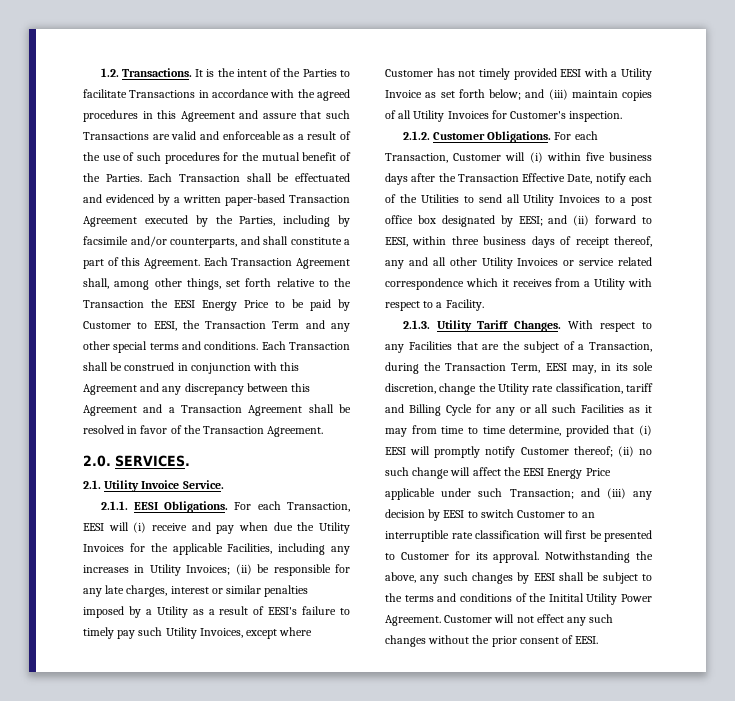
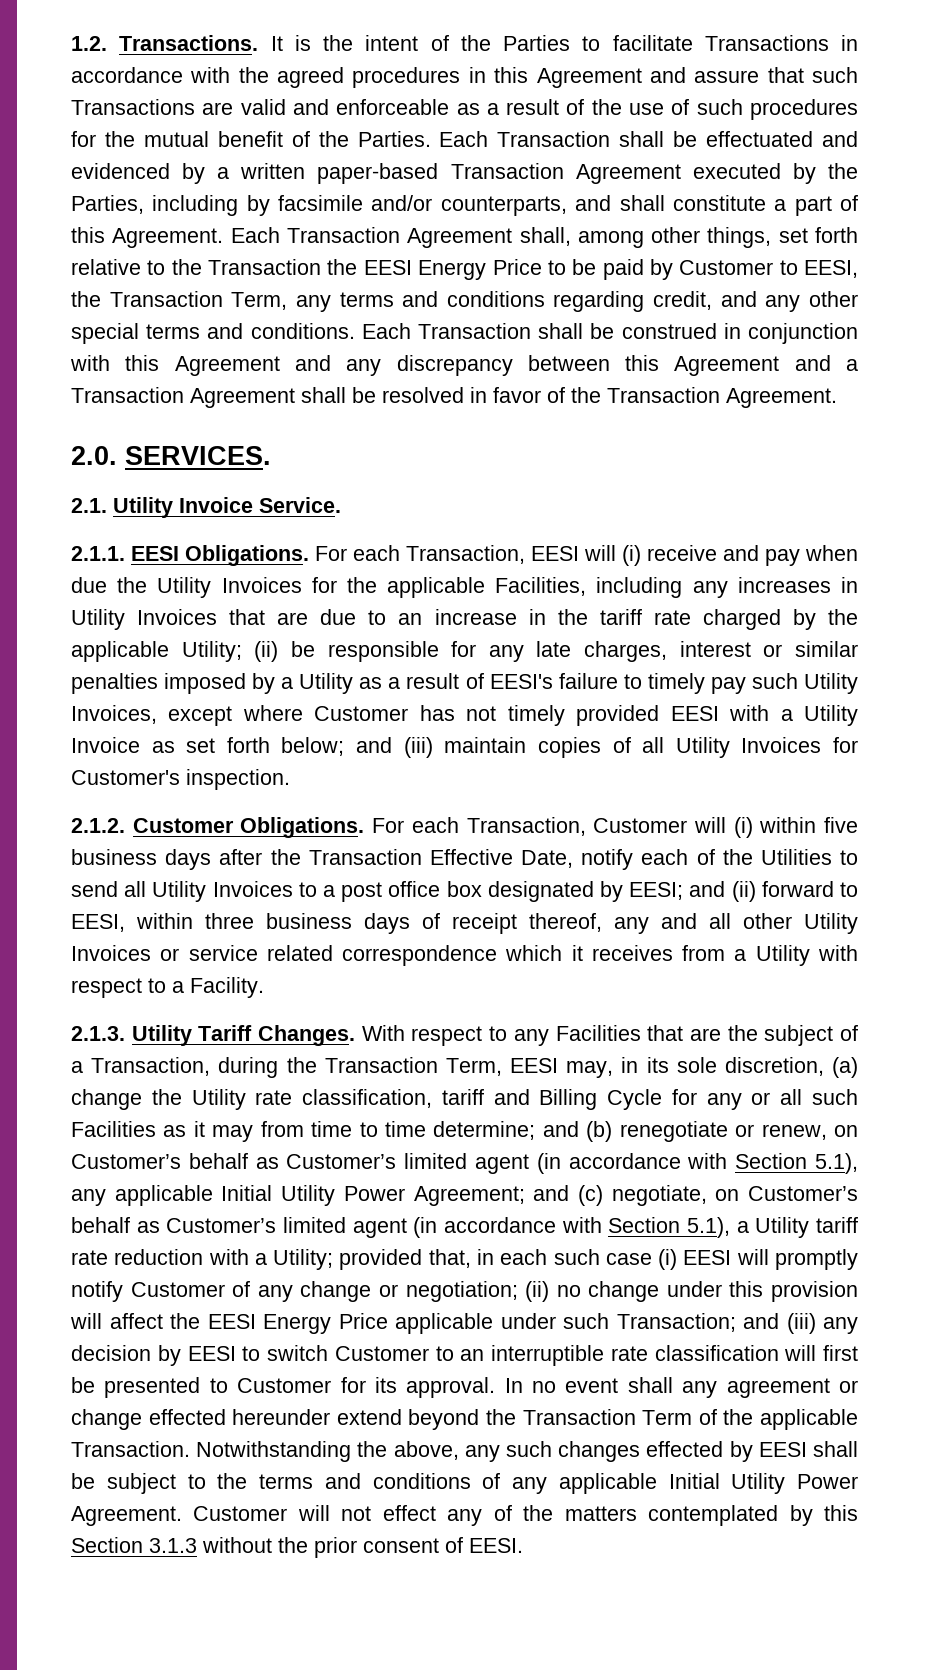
[272,321,300,329] Term -> [231,291,713,312] Term, any terms and conditions regarding credit,
[186,565,231,575] Invoices; -> [137,609,858,630] [71,641,242,662] Invoices that are due to an increase in the tariff rate charged by the applicable Utility;
(436, 388) none -> [831,1057,858,1078] (a)
[509,425,635,437] determine, provided that -> [433,1121,859,1142] [71,1153,858,1174] [71,1185,858,1206] [71,1217,858,1238] [71,1249,652,1270] determine; and (b) renegotiate or renew, on Customer’s behalf as Customer’s limited agent (in accordance with Section 5.1), any applicable Initial Utility Power Agreement; and (c) negotiate, on Customer’s behalf as Customer’s limited agent (in accordance with Section 5.1), a Utility tariff rate reduction with a Utility; provided that, in each such case
[573,446,652,457] [385,467,450,479] thereof; (ii) no such change -> [232,1281,859,1302] of any change or negotiation; (ii) no change under this provision
(540, 557) none -> [504,1377,858,1398] [71,1409,859,1430] [71,1441,190,1457] In no event shall any agreement or change effected hereunder extend beyond the Transaction Term of the applicable Transaction.
(513, 578) none -> [646,1441,724,1457] effected
[529,593,584,602] the Initital -> [512,1473,720,1494] any applicable Initial
[589,614,614,623] [385,635,426,647] such changes -> [493,1505,858,1526] [71,1537,197,1553] of the matters contemplated by this Section 3.1.3

